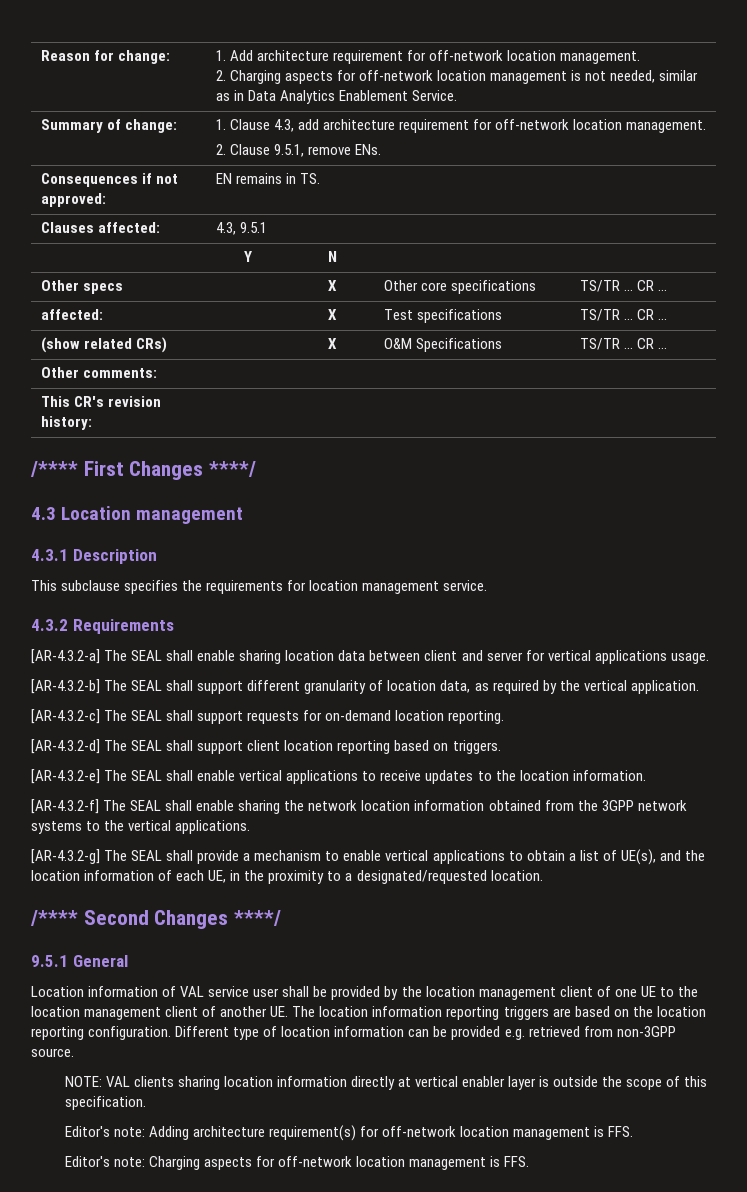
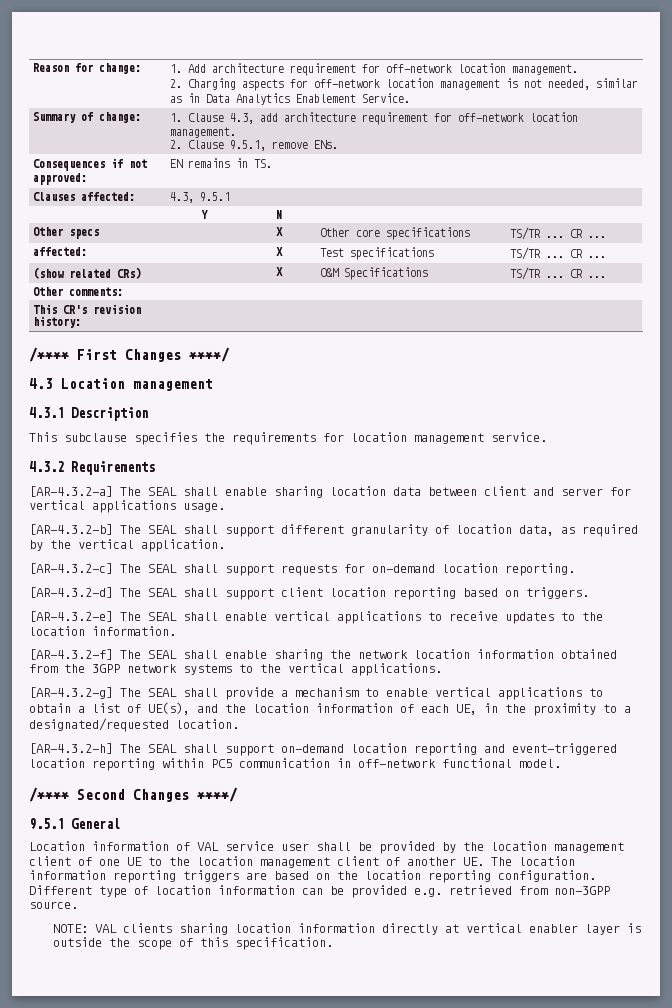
(543, 875) none -> [29,743,617,756] [29,758,561,771] // [AR-4.3.2-h] The SEAL shall support on-demand location reporting and event-triggered location reporting within PC5 communication in off-network functional model.
[64,1125,634,1141] [64,1156,529,1170] // Editor's note: Adding architecture requirement(s) for off-network location management is FFS. // Editor's note: Charging aspects for off-network location management is FFS. -> (334, 943) none

